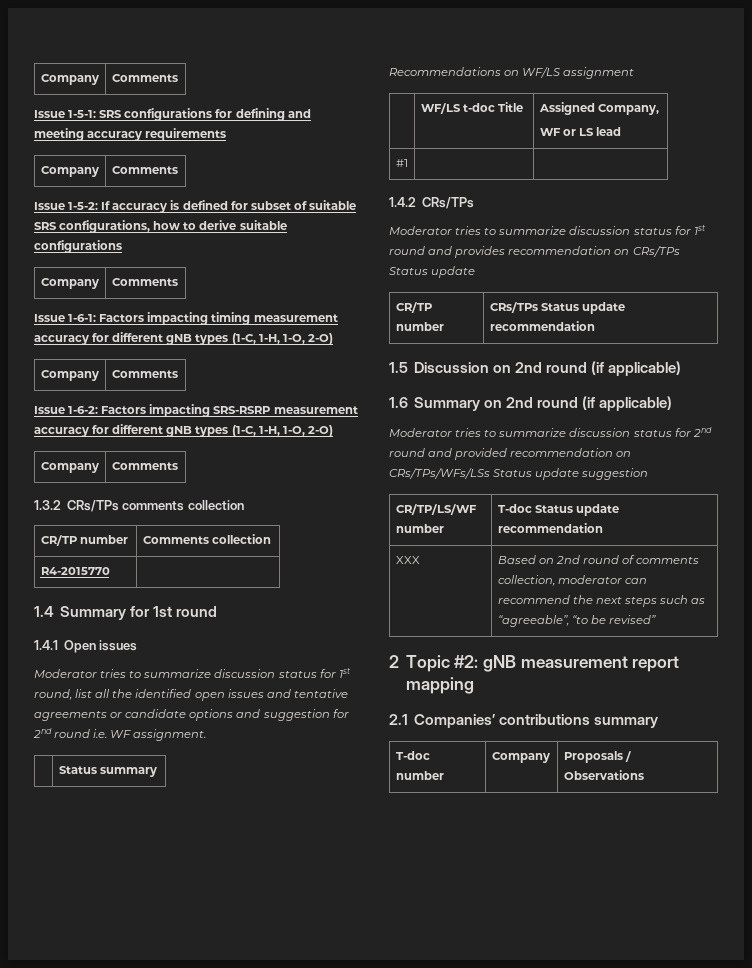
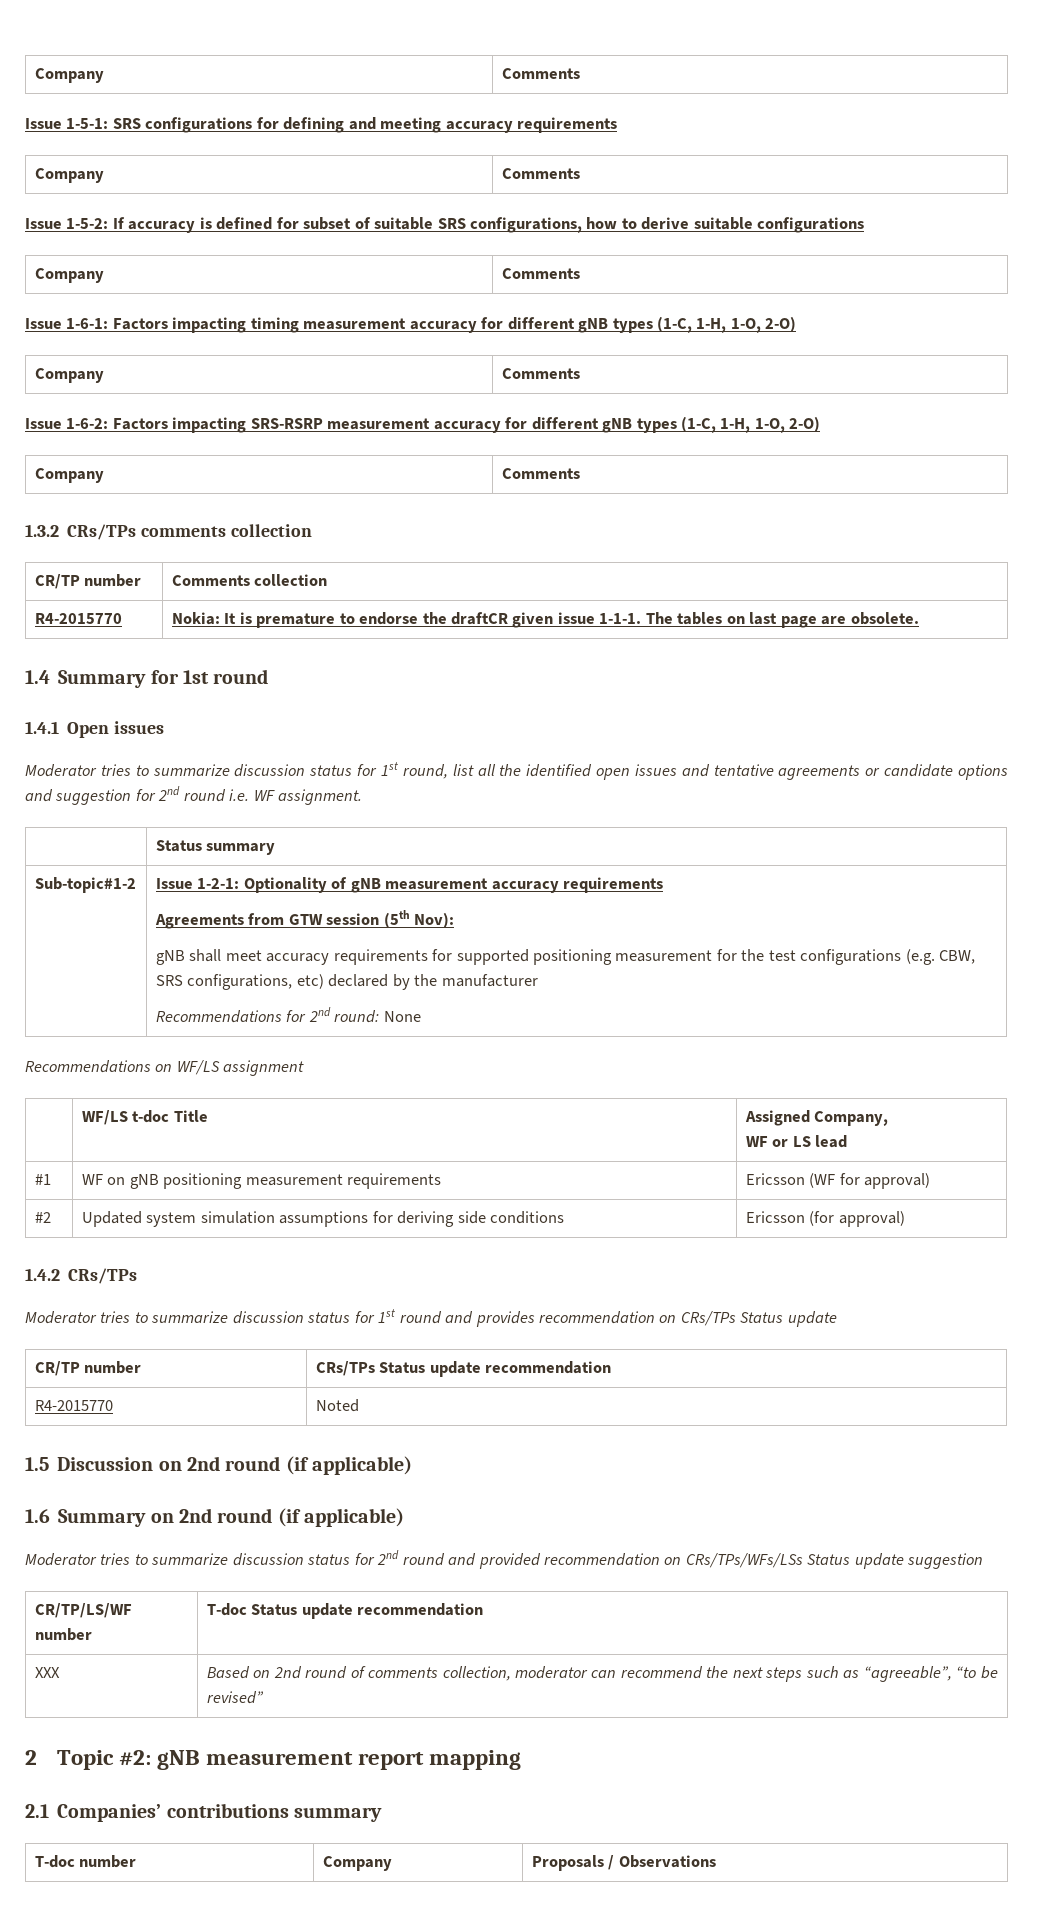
(110, 571) none -> [171,612,919,628] Nokia: It is premature to endorse the draftCR given issue 1-1-1. The tables on last page are obsolete.
(157, 772) none -> [34,877,136,893] [155,877,664,893] [154,910,455,929] [155,949,976,965] [155,974,538,990] [155,1007,421,1023] // Sub-topic#1-2 | Issue 1-2-1: Optionality of gNB measurement accuracy requirements // Agreements from GTW session (5th Nov): // gNB shall meet accuracy requirements for supported positioning measurement for the test configurations (e.g. CBW, SRS configurations, etc) declared by the manufacturer // Recommendations for 2nd round: None
(408, 163) | -> [81,1173,442,1189] [745,1173,931,1189] [34,1212,51,1223] [81,1211,565,1227] [745,1211,905,1227] WF on gNB positioning measurement requirements | Ericsson (WF for approval) // #2 | Updated system simulation assumptions for deriving side conditions | Ericsson (for approval)
(595, 326) none -> [34,1400,113,1411] [315,1399,359,1412] // R4-2015770 | Noted

